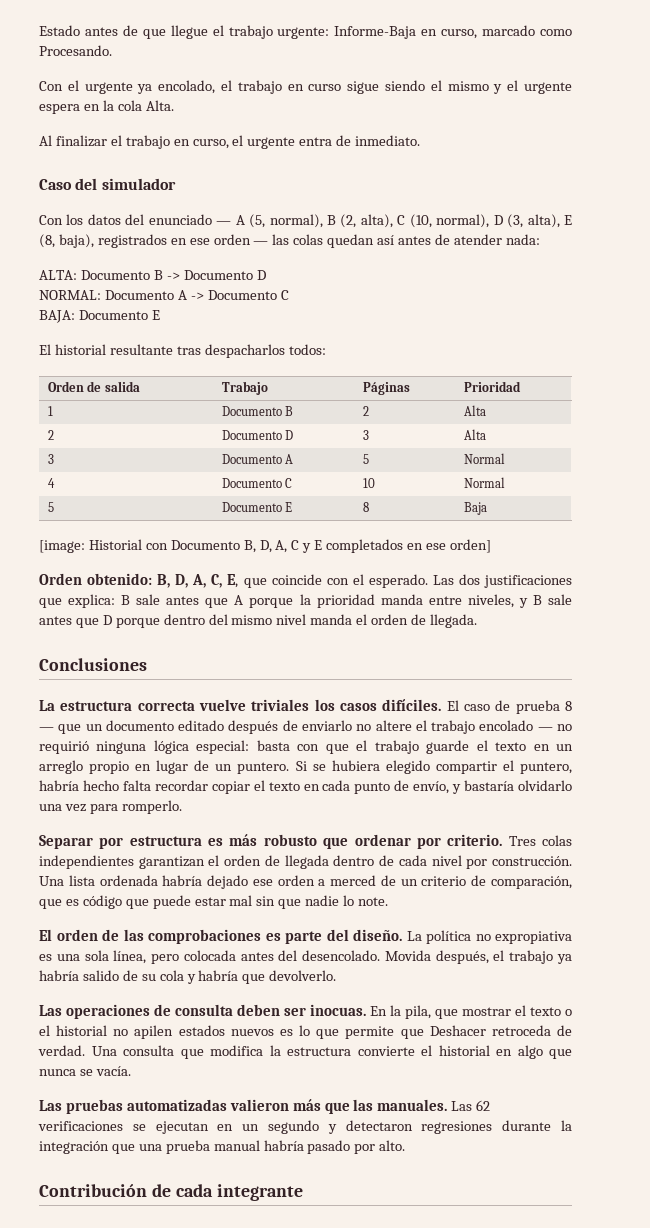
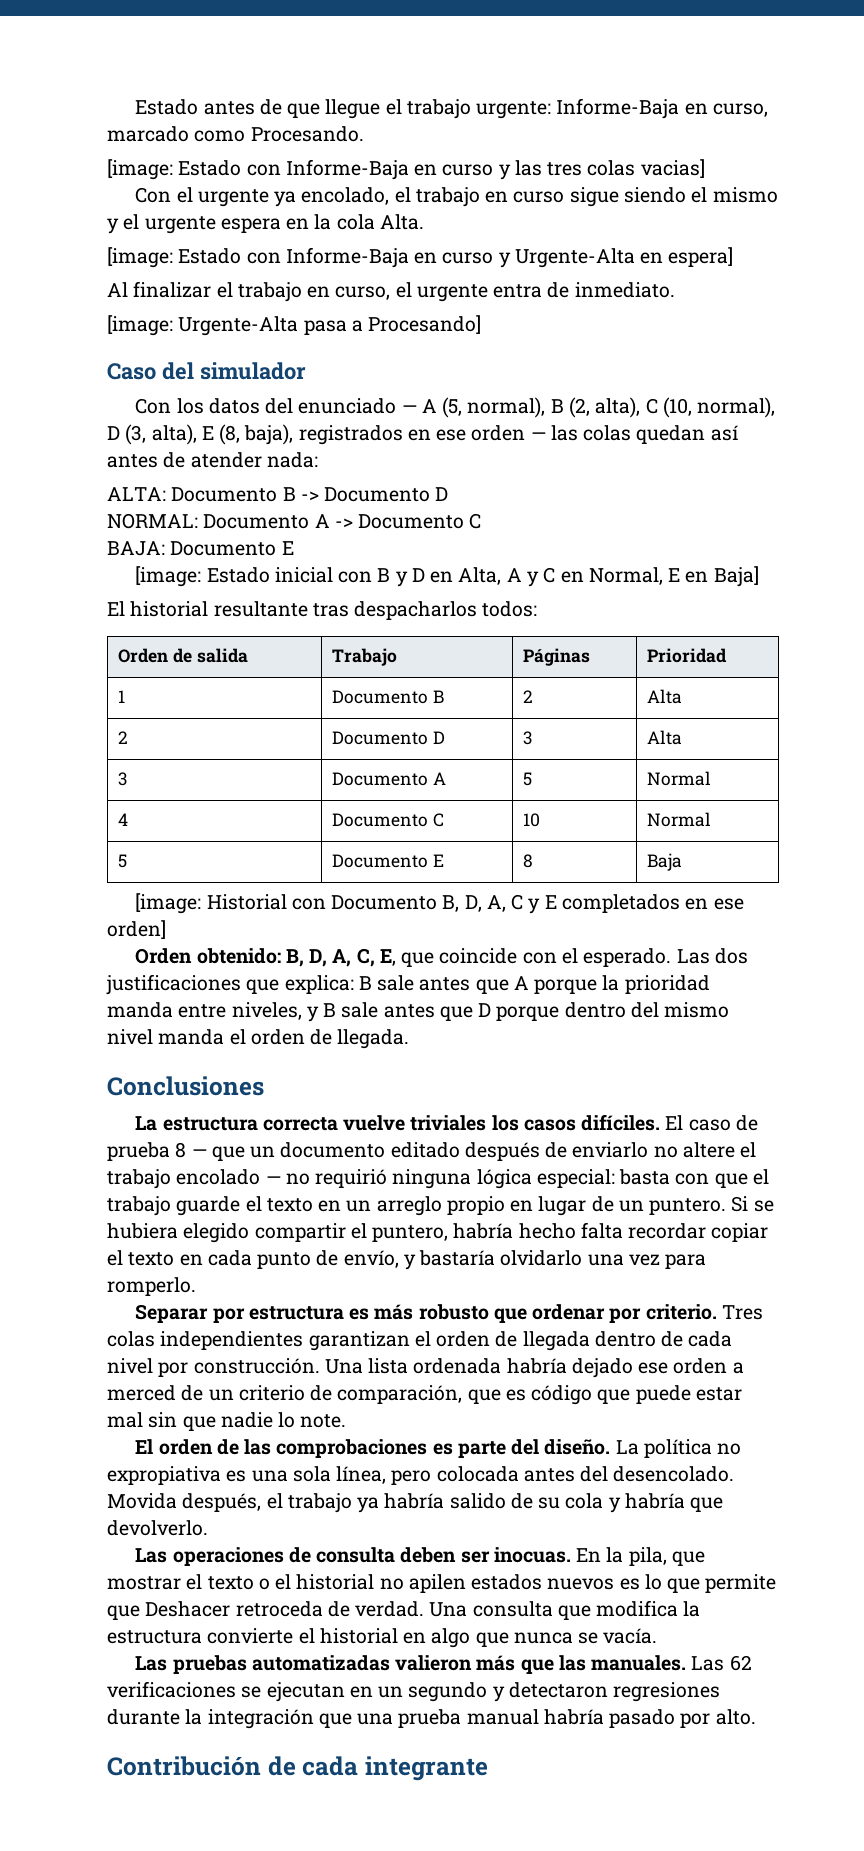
(112, 50) none -> [107,159,705,180] // [image: Estado con Informe-Baja en curso y las tres colas vacias]
(174, 105) none -> [107,247,734,268] // [image: Estado con Informe-Baja en curso y Urgente-Alta en espera]
(421, 140) none -> [107,315,482,336] // [image: Urgente-Alta pasa a Procesando]
(160, 315) none -> [135,566,759,587] // [image: Estado inicial con B y D en Alta, A y C en Normal, E en Baja]

